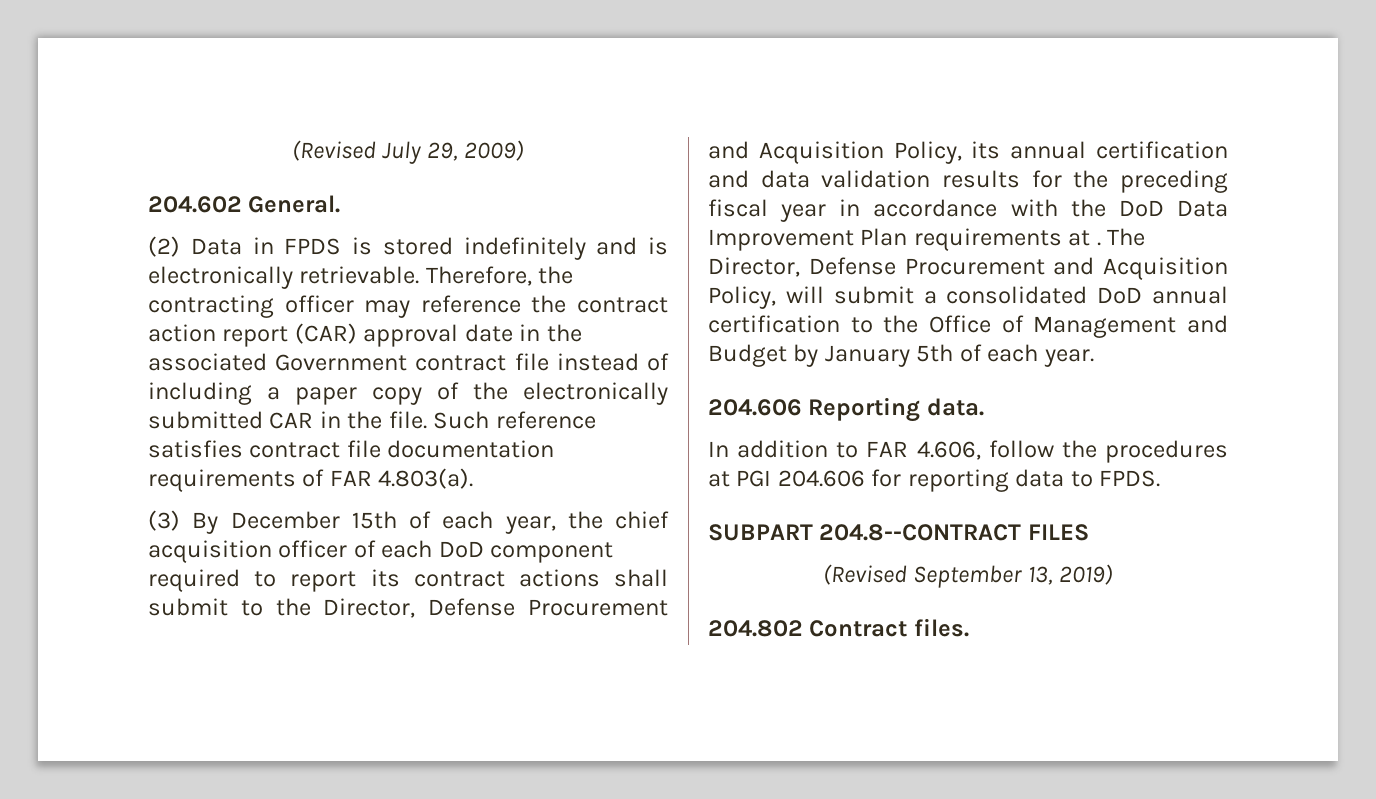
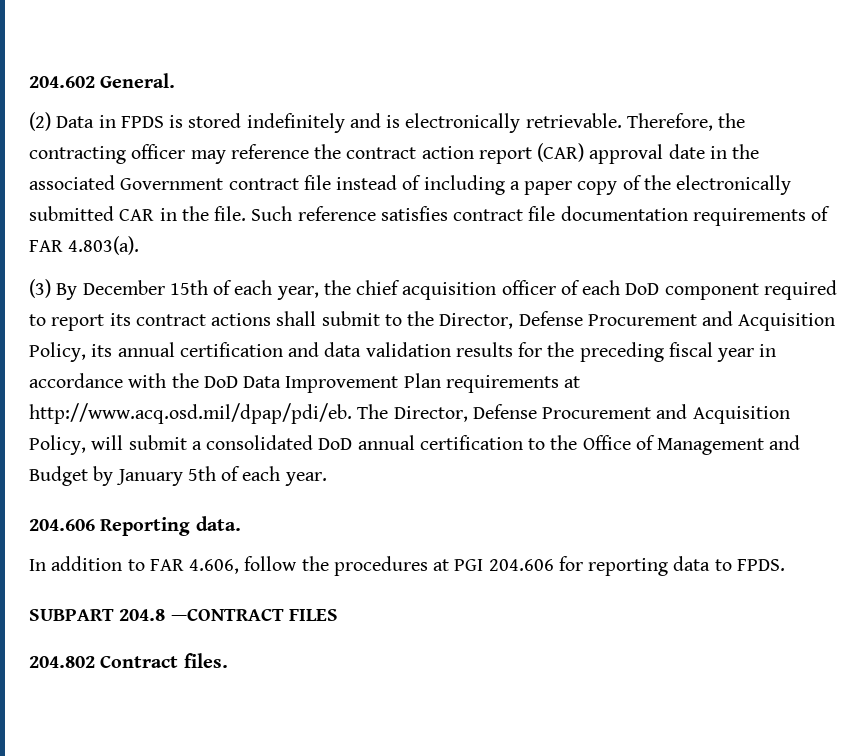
[291,140,525,164] (Revised July 29, 2009) // -> (29, 82) none
[1096,242,1101,246] . -> [29,403,352,424] http://www.acq.osd.mil/dpap/pdi/eb.
[819,524,1022,541] 204.8--CONTRACT -> [119,608,284,621] 204.8 —CONTRACT
[822,564,1114,588] // (Revised September 13, 2019) -> (338, 615) none

